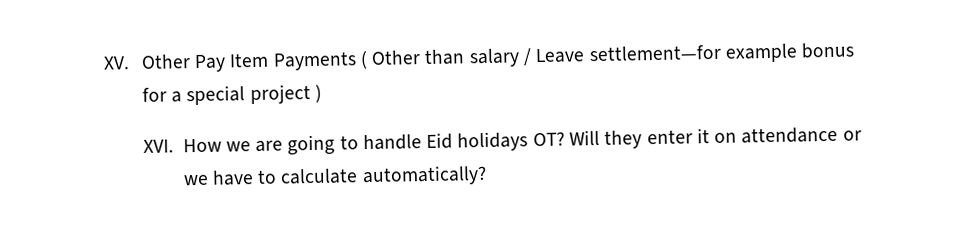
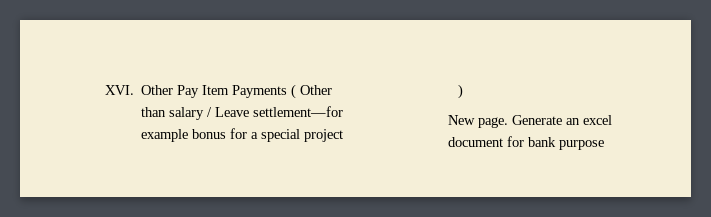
[102,56,130,70] XV. -> [104,85,134,95] XVI.
[142,126,862,156] [182,164,487,187] XVI. How we are going to handle Eid holidays OT? Will they enter it on attendance or we have to calculate automatically? -> [448,115,613,128] [448,136,605,150] New page. Generate an excel document for bank purpose

